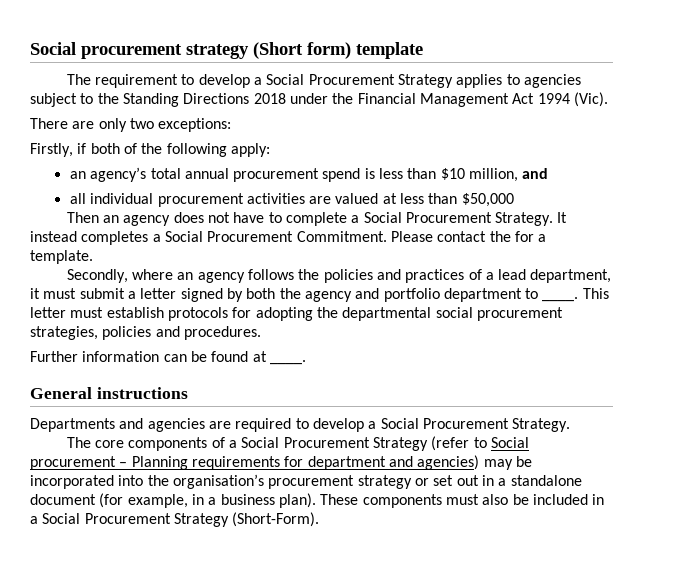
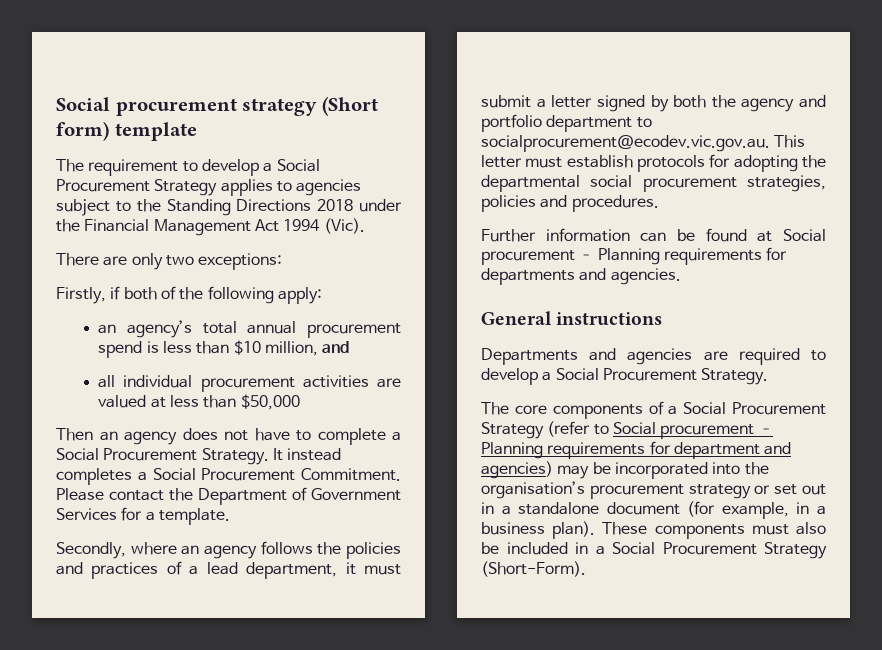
(511, 236) none -> [198,487,401,505] [56,508,117,520] Department of Government Services
[542,297,579,302] ____. -> [481,135,770,152] socialprocurement@ecodev.vic.gov.au.
[269,360,306,365] ____. -> [783,229,826,242] [481,247,788,265] [481,268,681,285] Social procurement – Planning requirements for departments and agencies.

